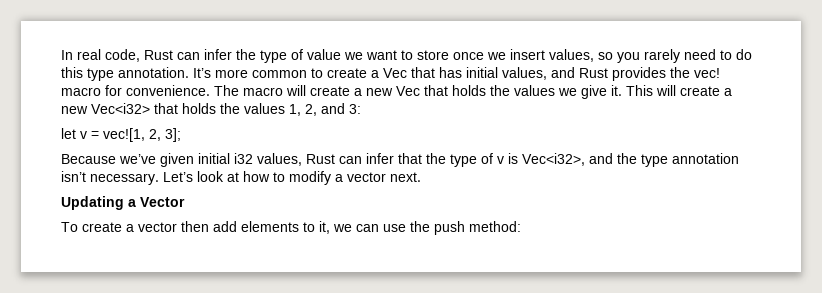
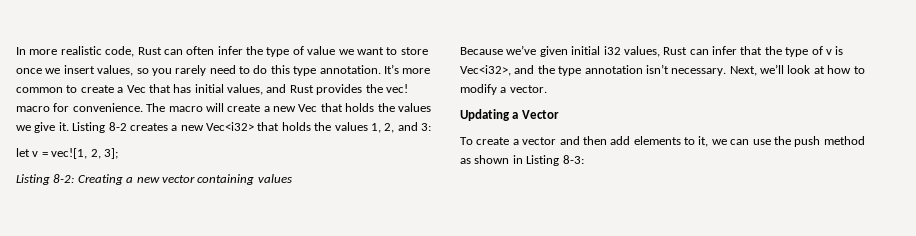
[77,49,101,60] real -> [29,46,102,55] more realistic
(200, 56) none -> [186,46,215,55] often
[626,85,720,96] This will create -> [72,122,168,133] Listing 8-2 creates
(181, 135) none -> [16,174,292,185] // Listing 8-2: Creating a new vector containing values
[163,172,193,182] Let’s -> [729,64,784,76] Next, we’ll
[347,172,421,182] vector next. -> [509,85,547,93] vector.
(177, 227) none -> [559,136,580,145] and
[469,221,521,232] method: -> [823,136,865,145] [460,155,584,166] method as shown in Listing 8-3:

